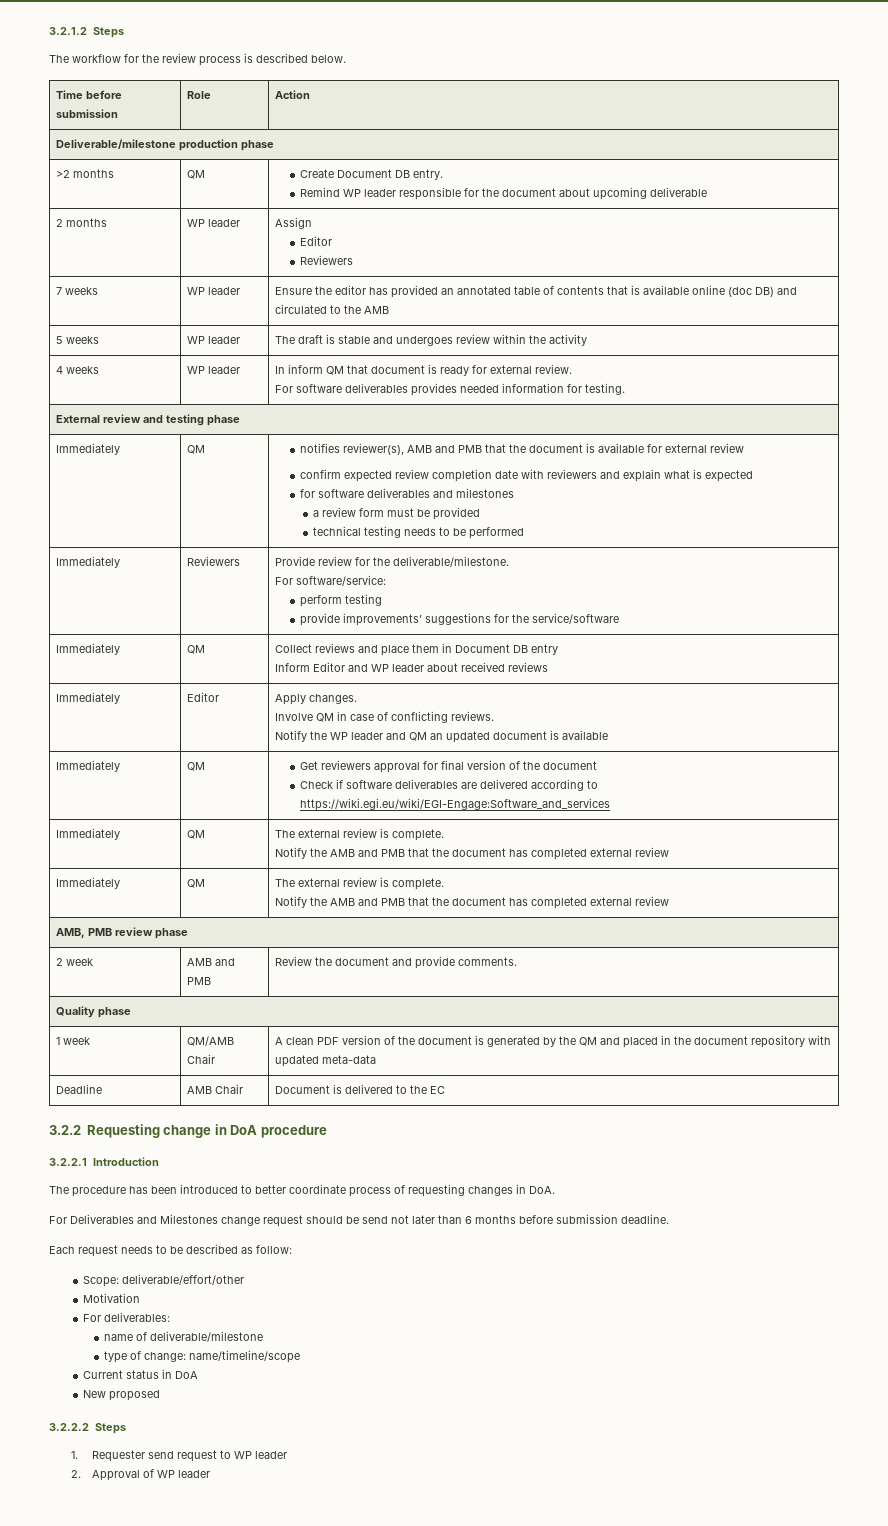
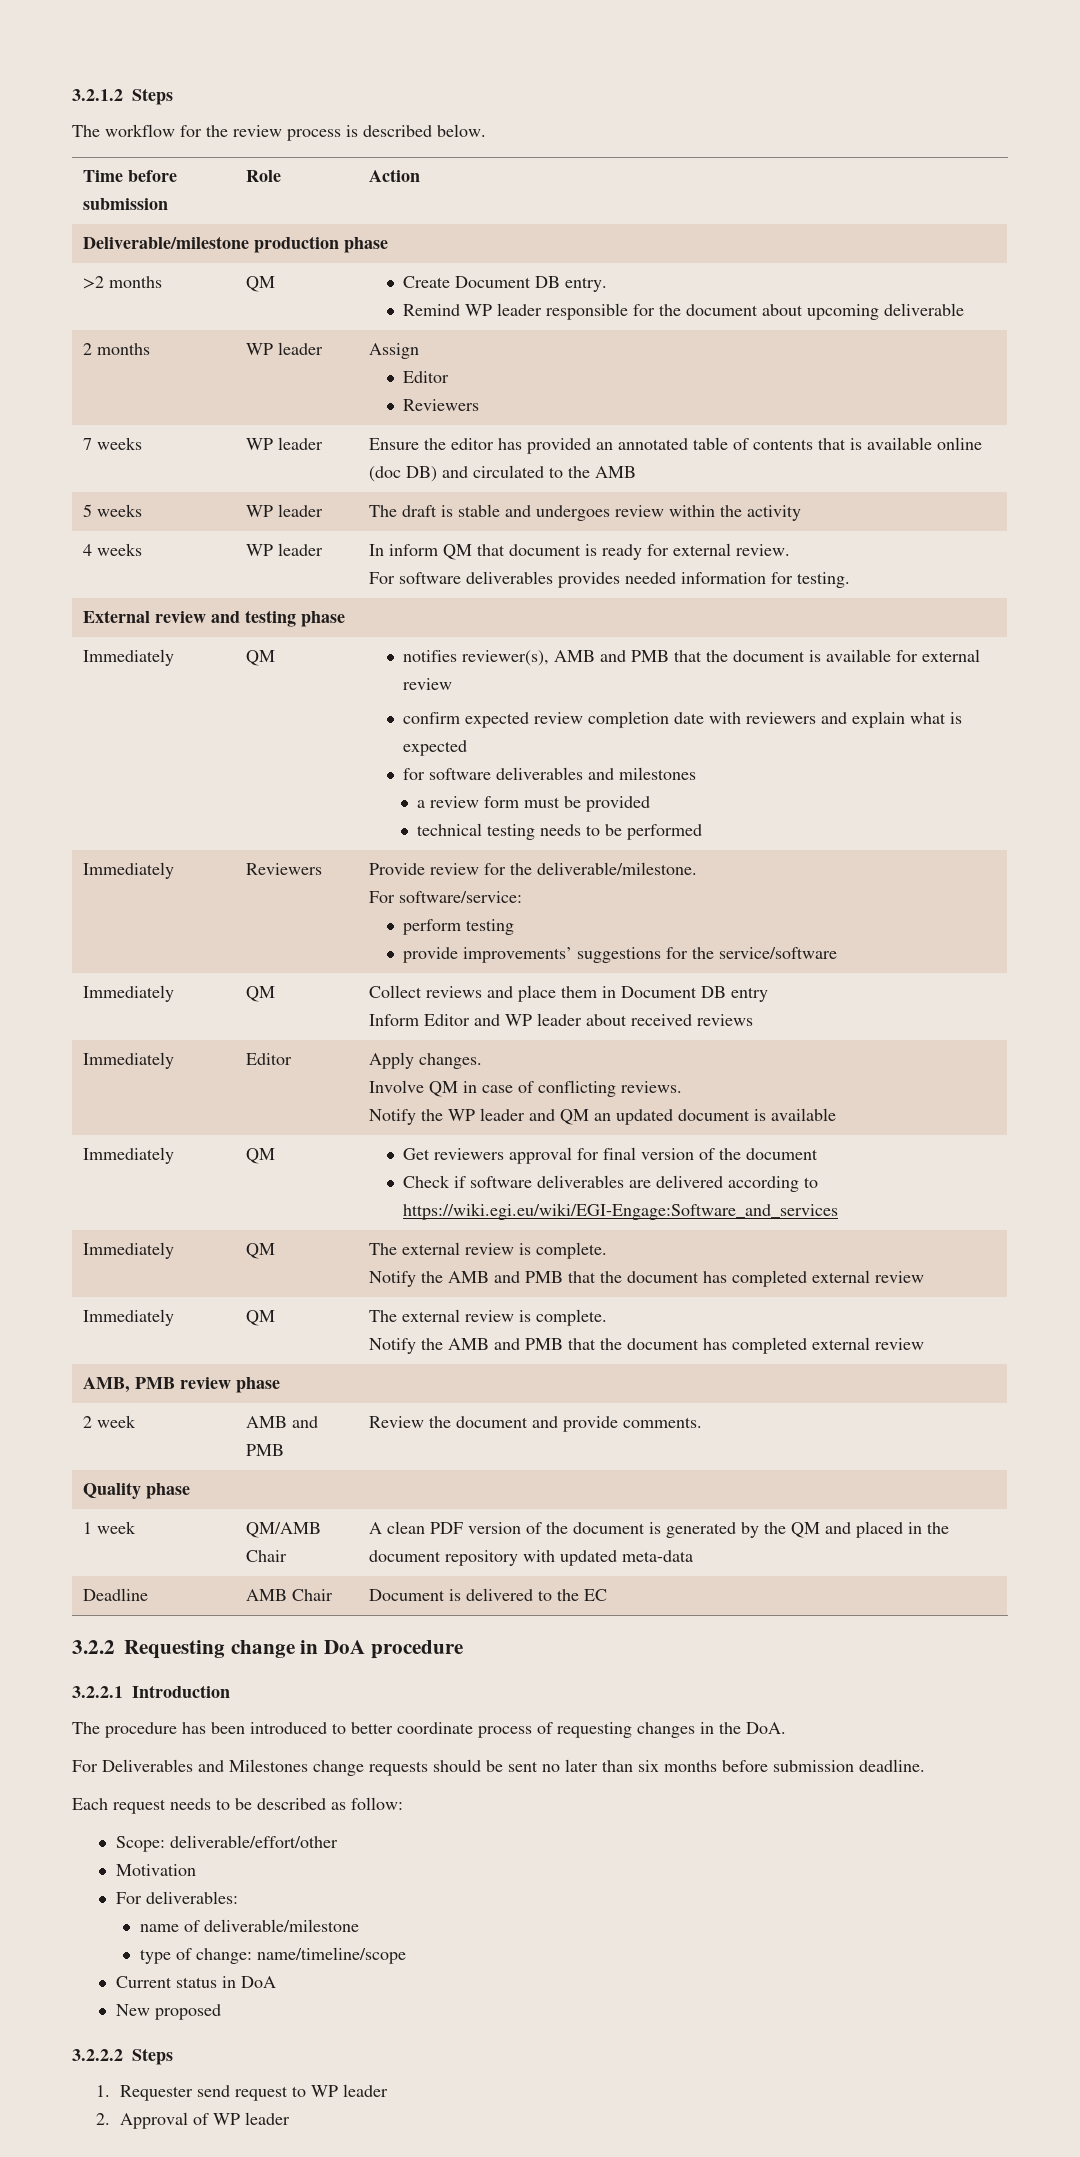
(526, 1189) none -> [719,1722,741,1734] the
[263,1215,303,1227] request -> [369,1761,428,1776] requests
[362,1215,409,1224] send not -> [508,1761,560,1772] sent no
[465,1216,472,1224] 6 -> [638,1760,659,1772] six

